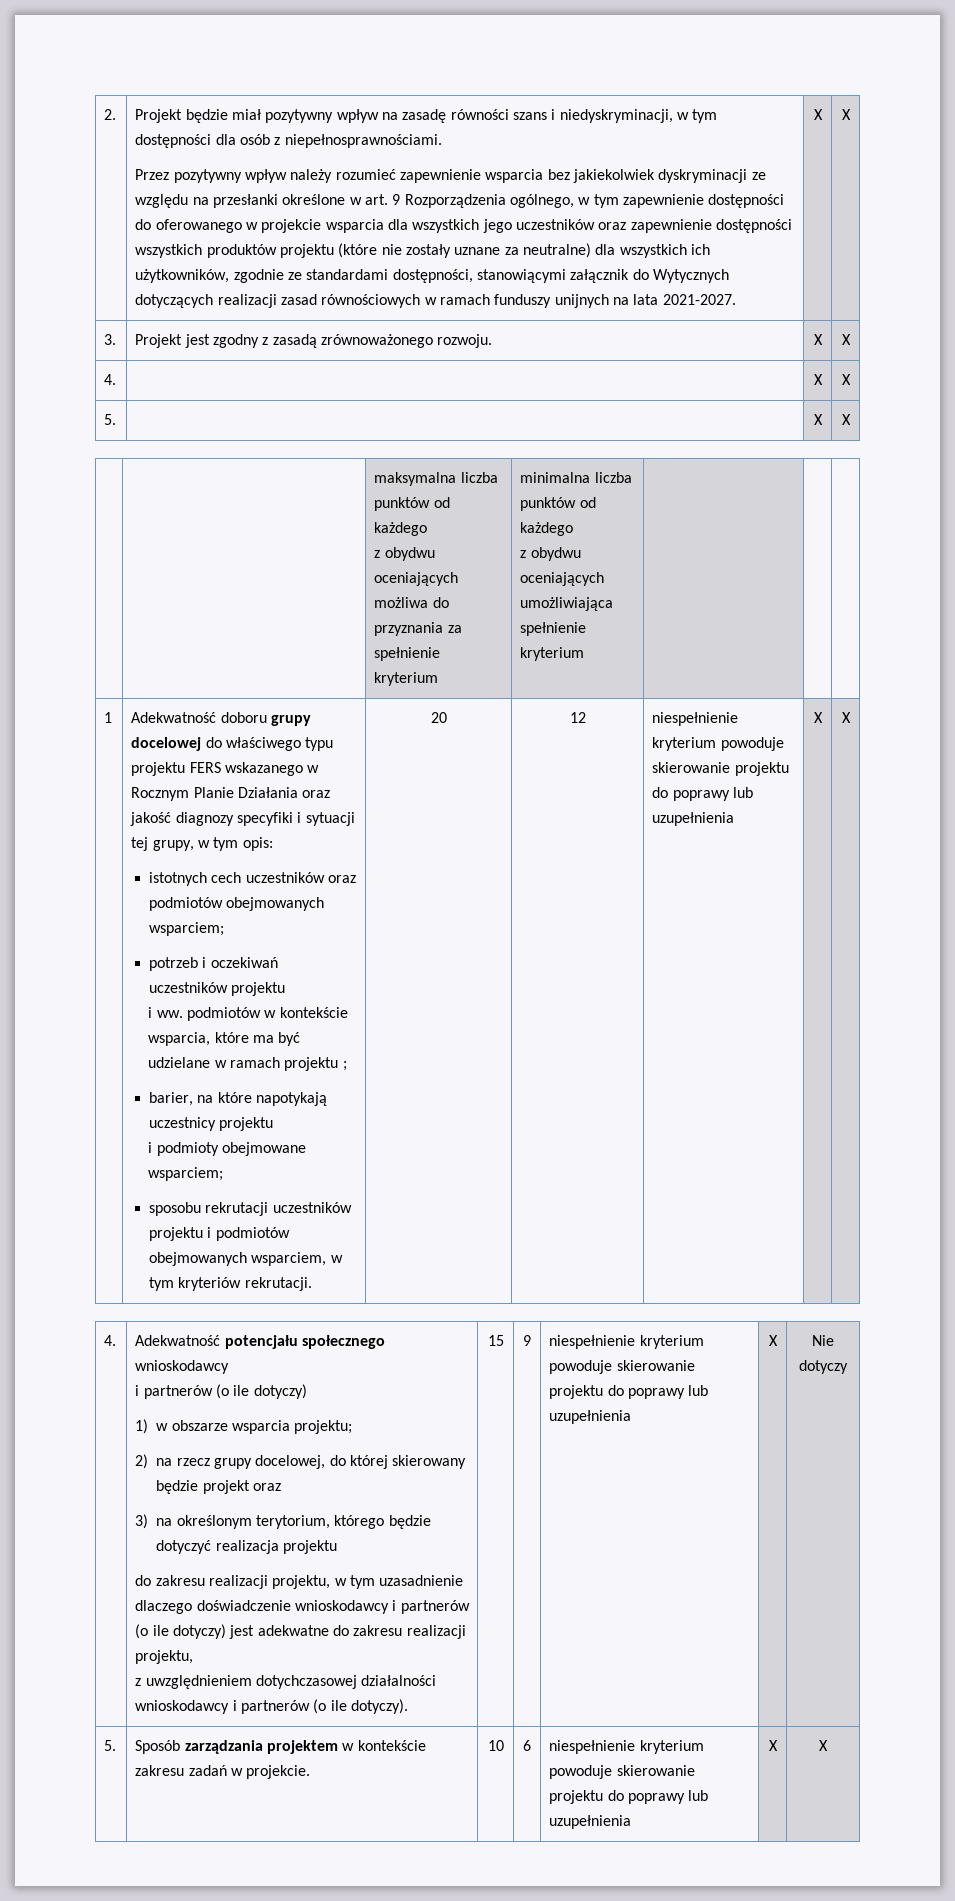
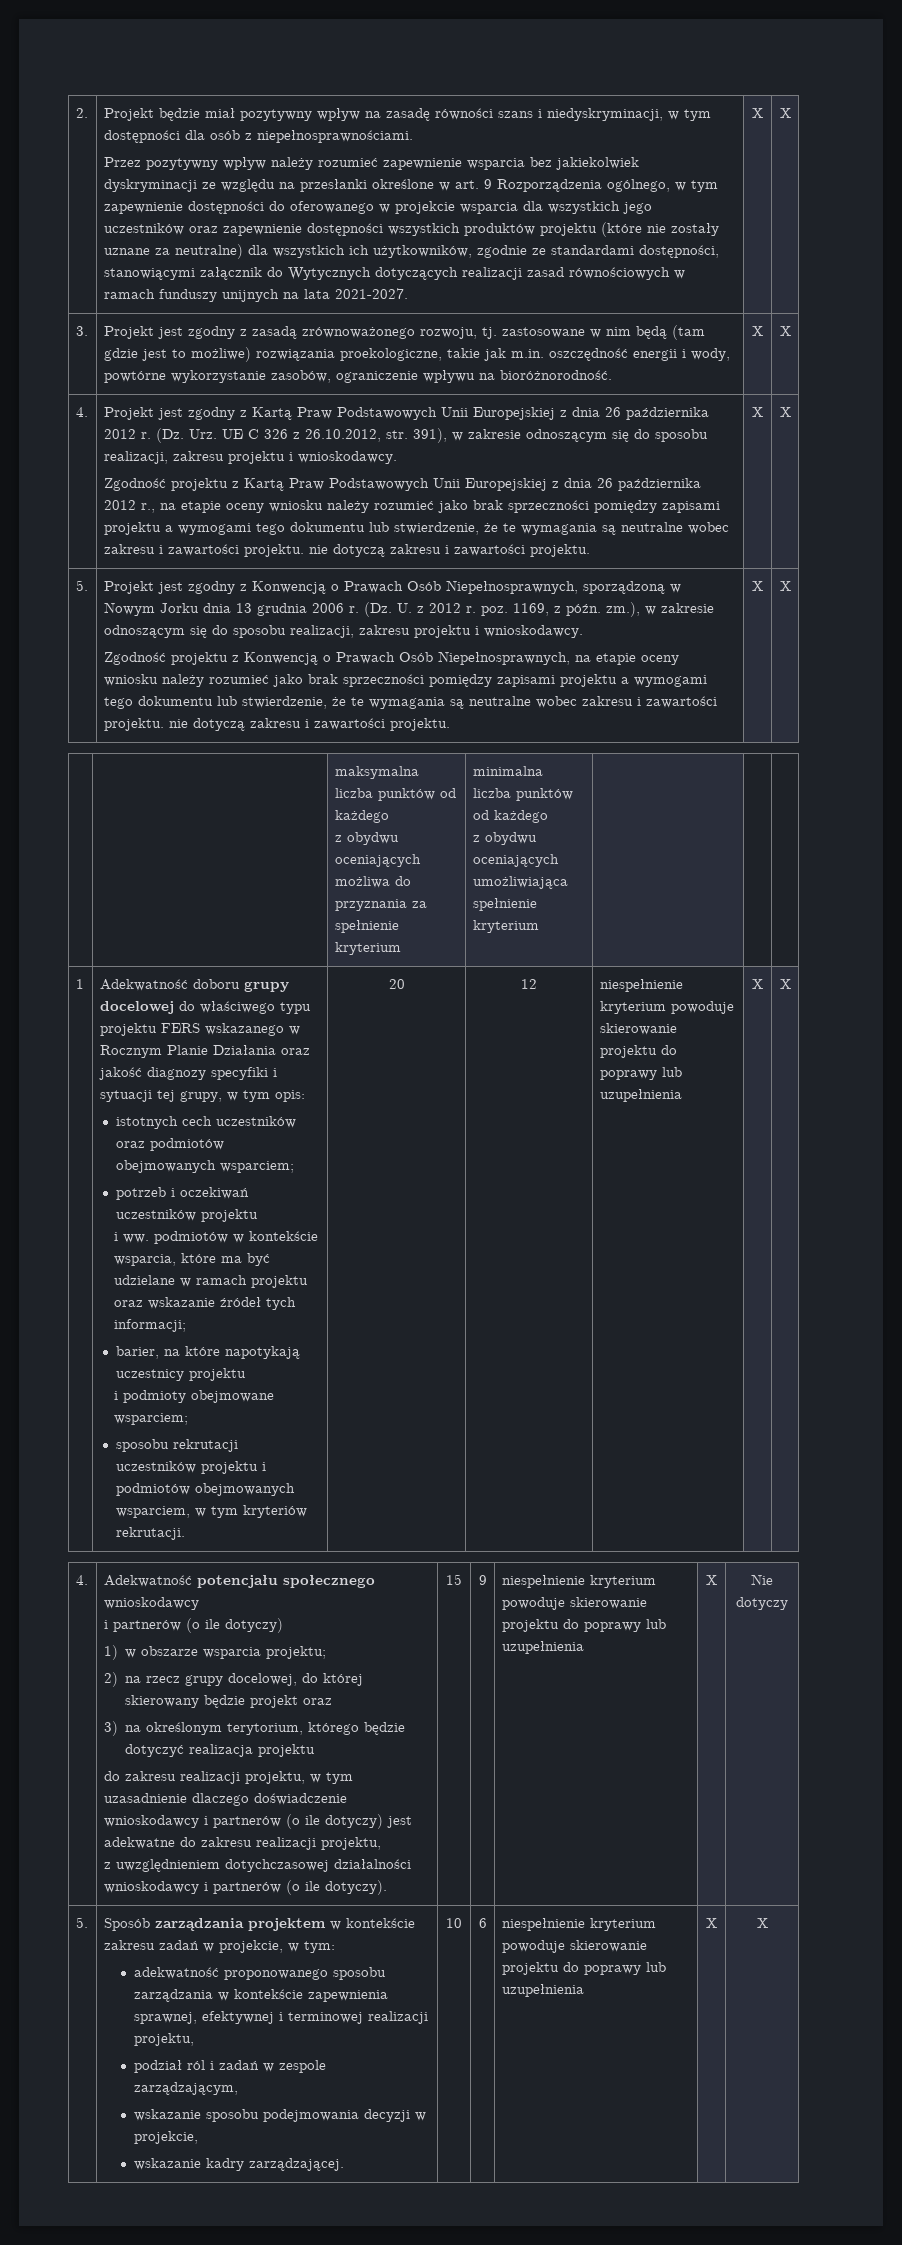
[437,334,493,348] [813,334,823,345] [841,334,851,345] [104,374,117,385] [813,374,823,385] [841,374,851,385] [104,414,117,425] rozwoju. | X | X // 4. | | X | X // 5. | -> [419,325,705,340] [103,347,730,362] [103,370,612,383] [752,326,763,336] [779,326,791,336] [75,407,88,417] [103,407,709,420] [103,428,708,443] [103,451,397,464] [103,478,701,491] [103,500,720,513] [103,522,729,535] [103,544,590,557] [752,407,763,417] [779,407,791,417] [75,580,88,591] [103,580,681,594] [103,602,714,617] [103,625,583,638] [103,651,679,665] [103,674,707,687] [103,696,717,709] [103,718,450,731] rozwoju, tj. zastosowane w nim będą (tam gdzie jest to możliwe) rozwiązania proekologiczne, takie jak m.in. oszczędność energii i wody, powtórne wykorzystanie zasobów, ograniczenie wpływu na bioróżnorodność. | X | X // 4. | Projekt jest zgodny z Kartą Praw Podstawowych Unii Europejskiej z dnia 26 października 2012 r. (Dz. Urz. UE C 326 z 26.10.2012, str. 391), w zakresie odnoszącym się do sposobu realizacji, zakresu projektu i wnioskodawcy. // Zgodność projektu z Kartą Praw Podstawowych Unii Europejskiej z dnia 26 października 2012 r., na etapie oceny wniosku należy rozumieć jako brak sprzeczności pomiędzy zapisami projektu a wymogami tego dokumentu lub stwierdzenie, że te wymagania są neutralne wobec zakresu i zawartości projektu. nie dotyczą zakresu i zawartości projektu. | X | X // 5. | Projekt jest zgodny z Konwencją o Prawach Osób Niepełnosprawnych, sporządzoną w Nowym Jorku dnia 13 grudnia 2006 r. (Dz. U. z 2012 r. poz. 1169, z późn. zm.), w zakresie odnoszącym się do sposobu realizacji, zakresu projektu i wnioskodawcy. // Zgodność projektu z Konwencją o Prawach Osób Niepełnosprawnych, na etapie oceny wniosku należy rozumieć jako brak sprzeczności pomiędzy zapisami projektu a wymogami tego dokumentu lub stwierdzenie, że te wymagania są neutralne wobec zakresu i zawartości projektu. nie dotyczą zakresu i zawartości projektu.
[342,1061,347,1071] ; -> [113,1297,296,1310] [113,1319,186,1332] oraz wskazanie źródeł tych informacji;
[246,1765,311,1779] projekcie. -> [218,1940,335,1953] [133,1967,386,1980] [133,1989,388,2002] [133,2011,428,2024] [133,2033,194,2046] [133,2060,326,2073] [133,2082,238,2095] [133,2109,426,2122] [133,2131,198,2144] [133,2158,344,2171] projekcie, w tym: // adekwatność proponowanego sposobu zarządzania w kontekście zapewnienia sprawnej, efektywnej i terminowej realizacji projektu, // podział ról i zadań w zespole zarządzającym, // wskazanie sposobu podejmowania decyzji w projekcie, // wskazanie kadry zarządzającej.

